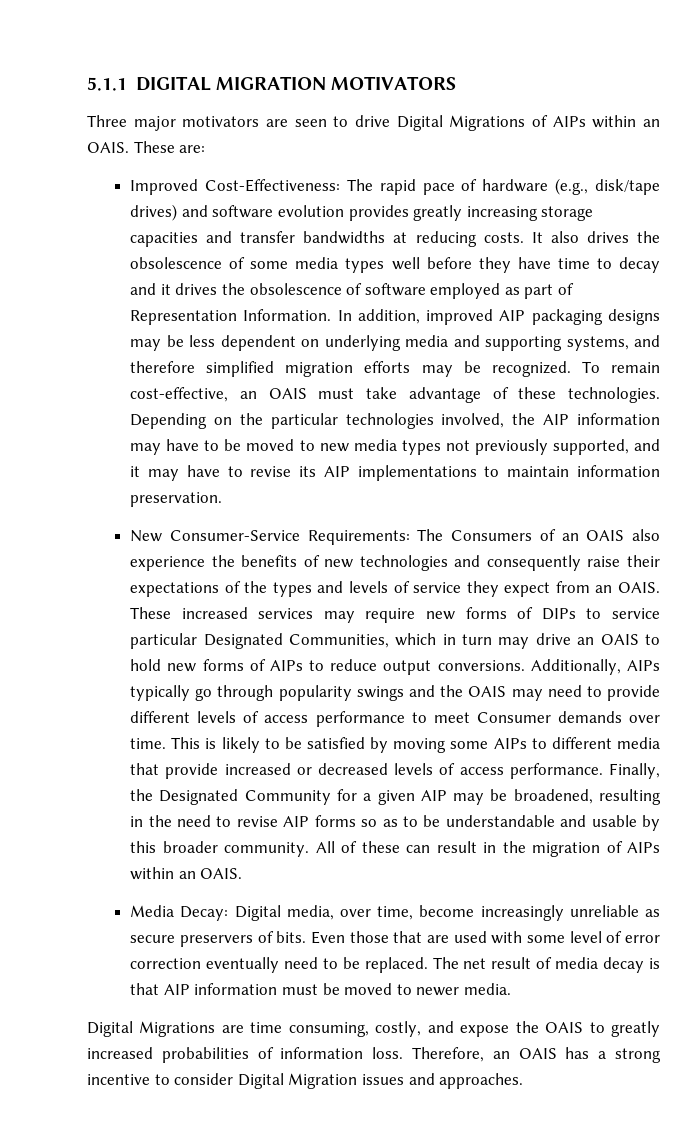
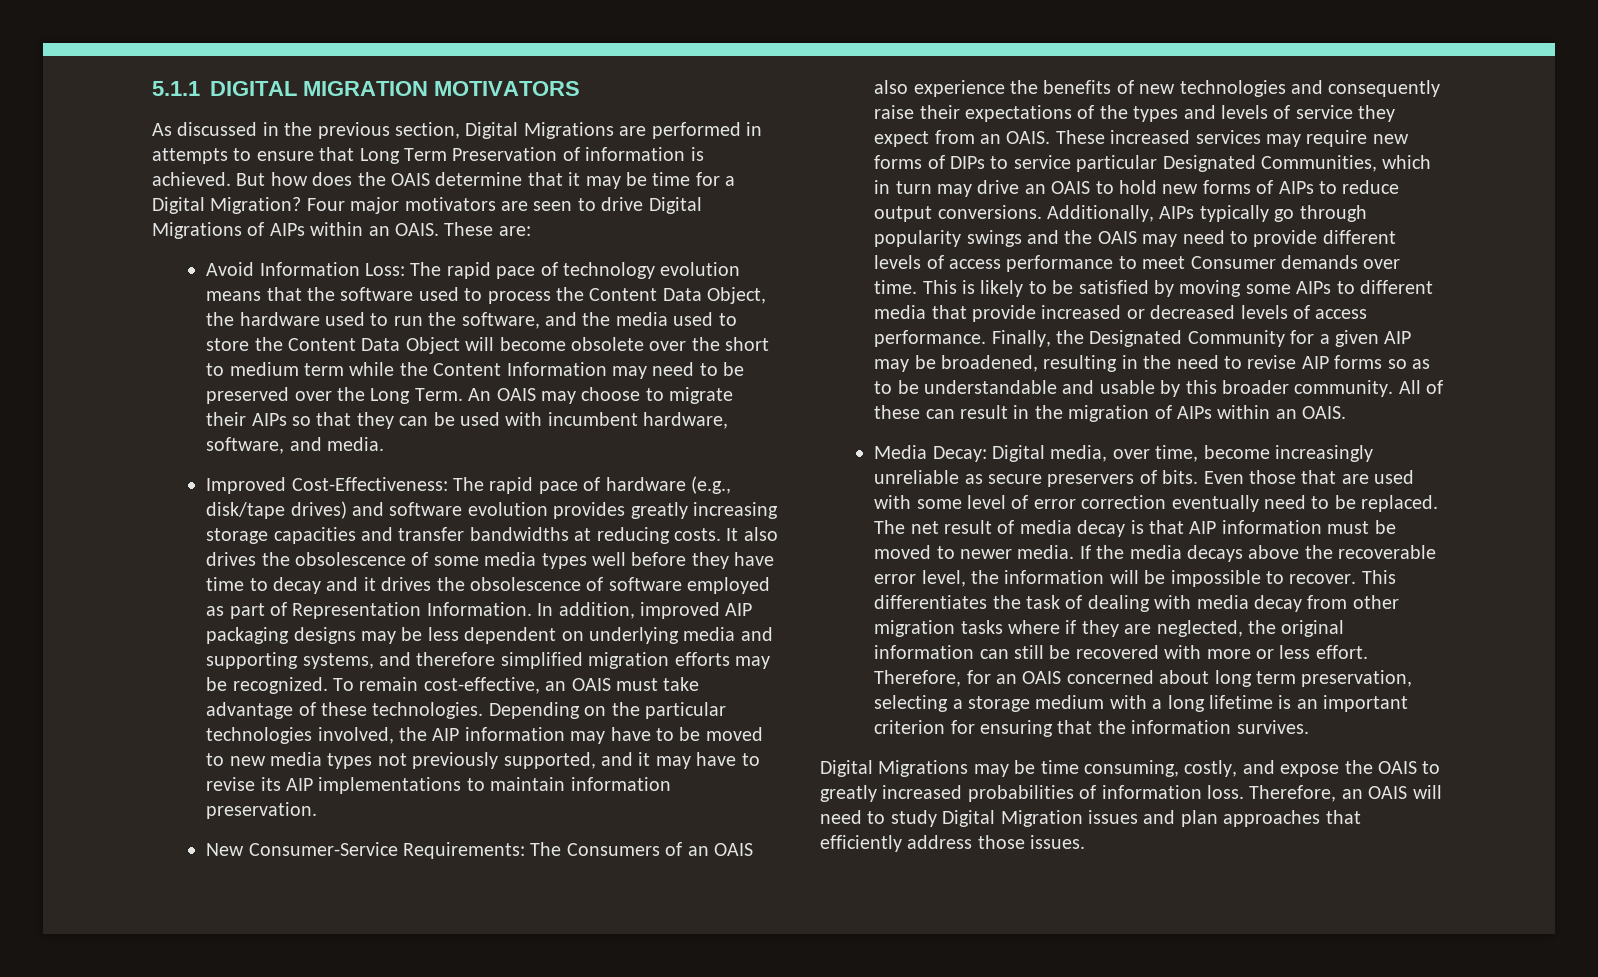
[87,115,127,127] Three -> [152,122,762,139] [152,147,704,164] [152,172,736,189] [152,197,345,214] As discussed in the previous section, Digital Migrations are performed in attempts to ensure that Long Term Preservation of information is achieved. But how does the OAIS determine that it may be time for a Digital Migration? Four
(206, 149) none -> [206,262,741,279] [206,287,767,304] [206,312,737,329] [206,337,770,354] [206,362,745,379] [206,387,734,404] [206,412,729,429] [206,437,384,454] // Avoid Information Loss: The rapid pace of technology evolution means that the software used to process the Content Data Object, the hardware used to run the software, and the media used to store the Content Data Object will become obsolete over the short to medium term while the Content Information may need to be preserved over the Long Term. An OAIS may choose to migrate their AIPs so that they can be used with incumbent hardware, software, and media.
[87,1021,244,1037] // Digital Migrations are -> [1079,545,1437,562] [874,570,1396,587] [874,595,1399,612] [874,620,1345,637] [874,645,1368,659] [874,670,1413,687] [874,695,1409,712] [874,720,1309,737] [820,760,1036,777] If the media decays above the recoverable error level, the information will be impossible to recover. This differentiates the task of dealing with media decay from other migration tasks where if they are neglected, the original information can still be recovered with more or less effort. Therefore, for an OAIS concerned about long term preservation, selecting a storage medium with a long lifetime is an important criterion for ensuring that the information survives. // Digital Migrations may be
[565,1047,661,1063] [87,1073,524,1089] has a strong incentive to consider Digital Migration issues and approaches. -> [1412,785,1442,799] [820,810,1361,827] [820,835,1086,852] will need to study Digital Migration issues and plan approaches that efficiently address those issues.

